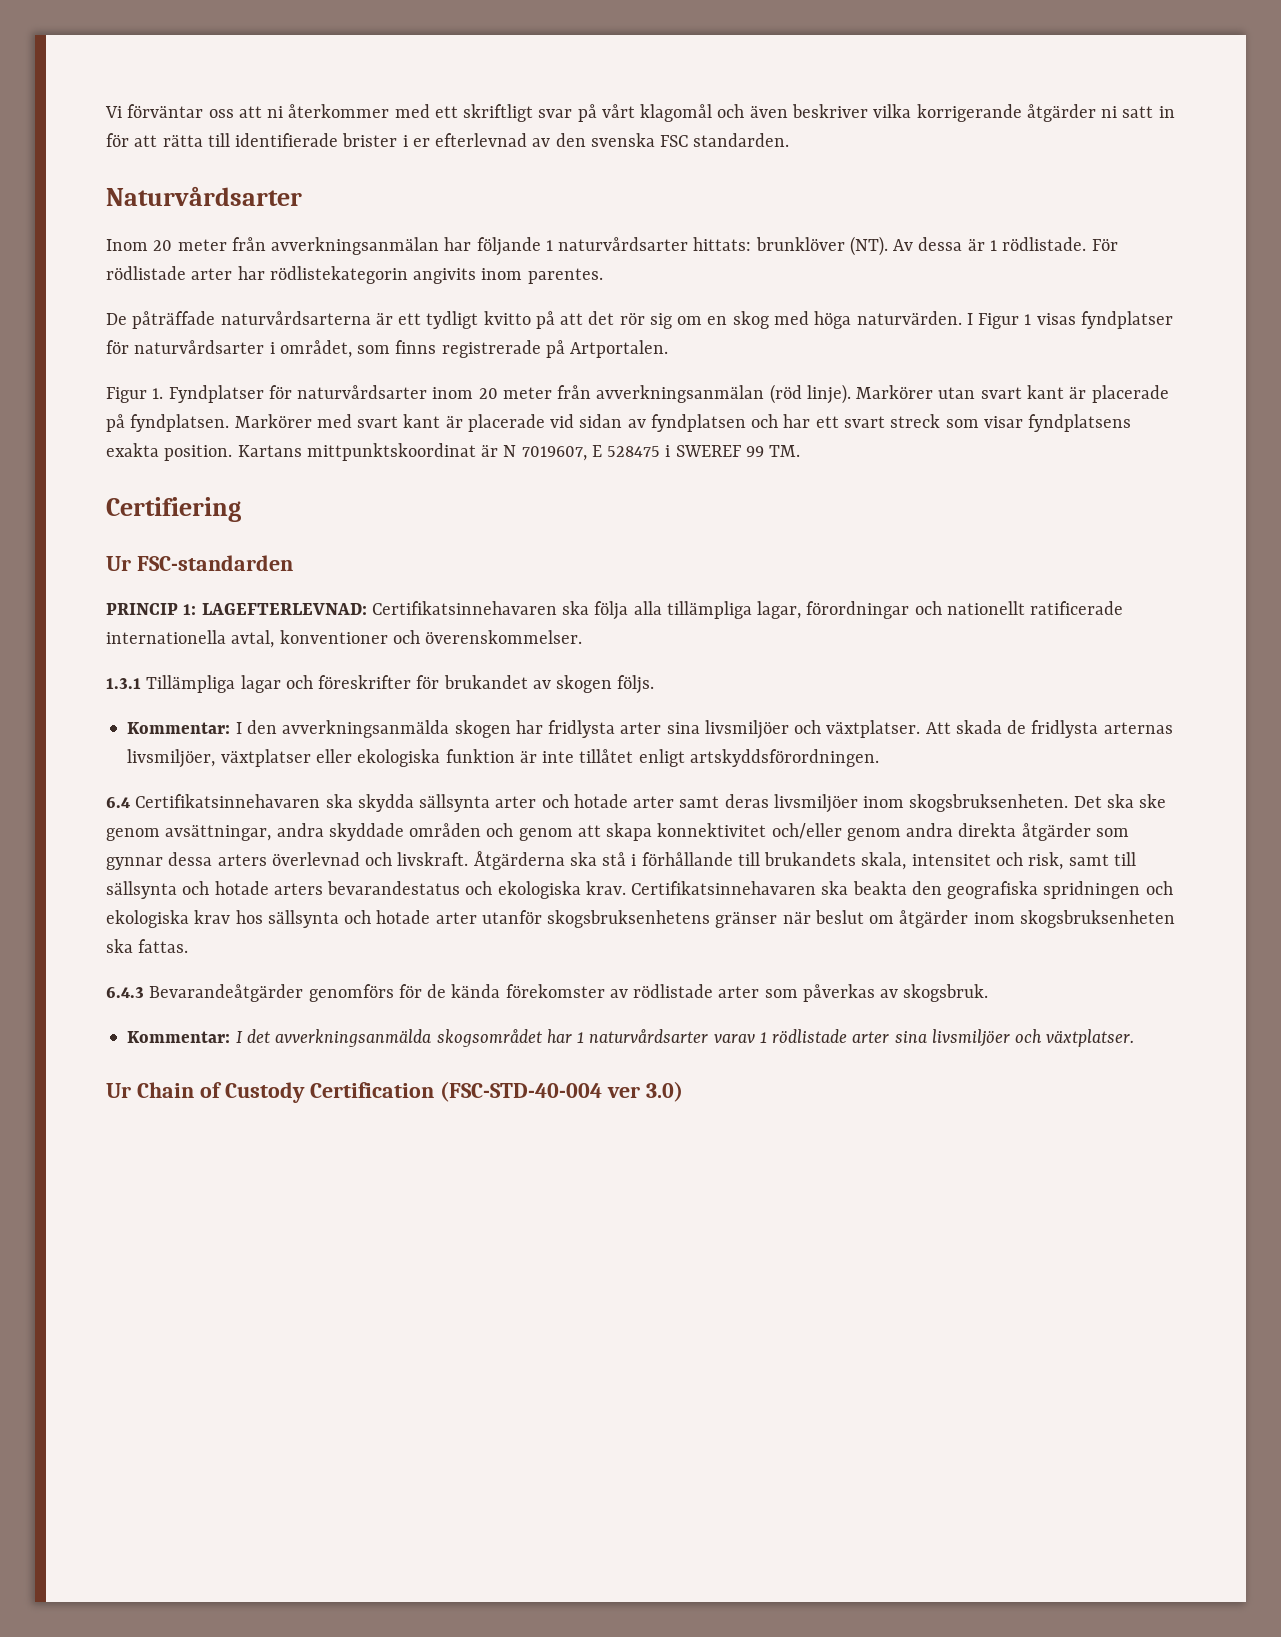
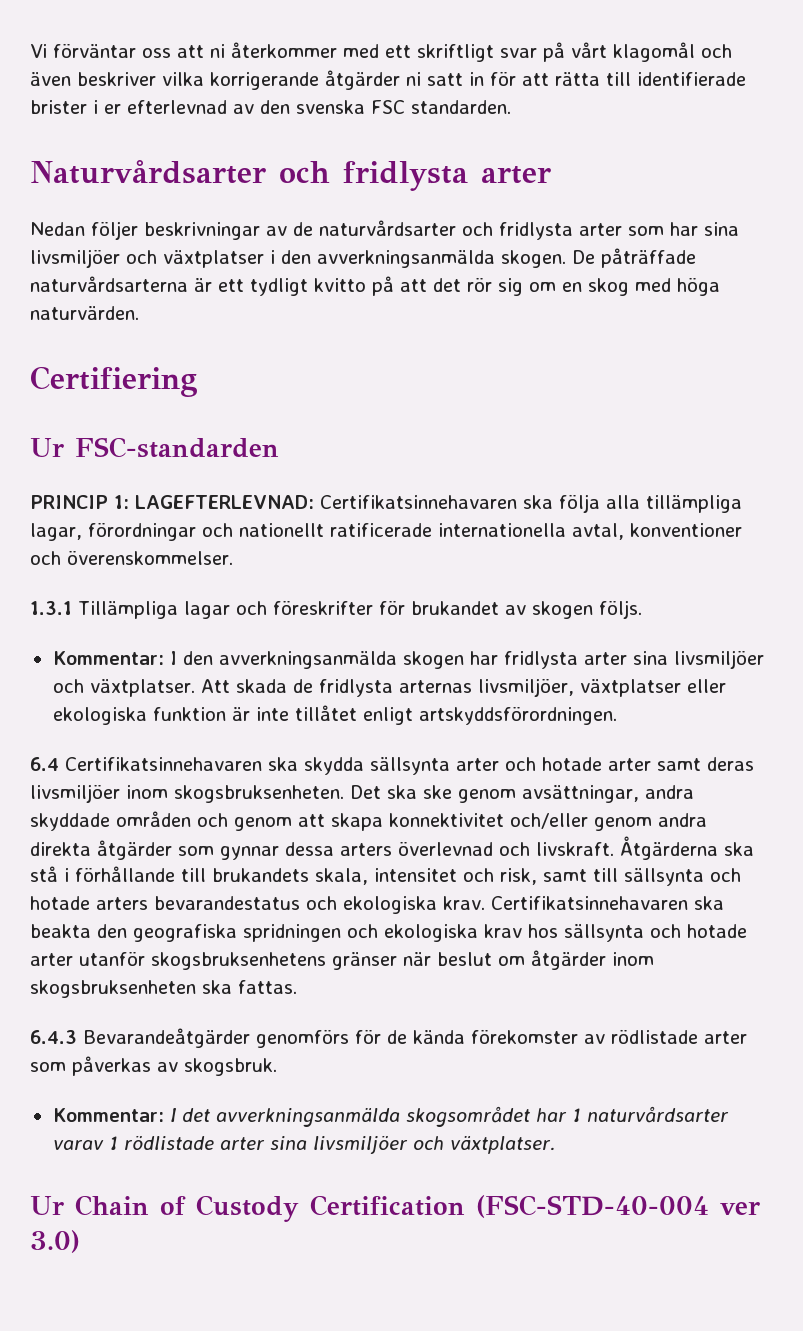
[106,236,1118,256] [106,266,603,284] // Inom 20 meter från avverkningsanmälan har följande 1 naturvårdsarter hittats: brunklöver (NT). Av dessa är 1 rödlistade. För rödlistade arter har rödlistekategorin angivits inom parentes. // -> [279,161,551,191] [30,220,739,240] [30,249,566,268] och fridlysta arter // Nedan följer beskrivningar av de naturvårdsarter och fridlysta arter som har sina livsmiljöer och växtplatser i den avverkningsanmälda skogen.
[966,311,1173,329] [106,340,669,358] [106,384,1169,404] [106,414,1132,432] [106,443,801,461] I Figur 1 visas fyndplatser för naturvårdsarter i området, som finns registrerade på Artportalen. // Figur 1. Fyndplatser för naturvårdsarter inom 20 meter från avverkningsanmälan (röd linje). Markörer utan svart kant är placerade på fyndplatsen. Markörer med svart kant är placerade vid sidan av fyndplatsen och har ett svart streck som visar fyndplatsens exakta position. Kartans mittpunktskoordinat är N 7019607, E 528475 i SWEREF 99 TM. -> (139, 313) none

